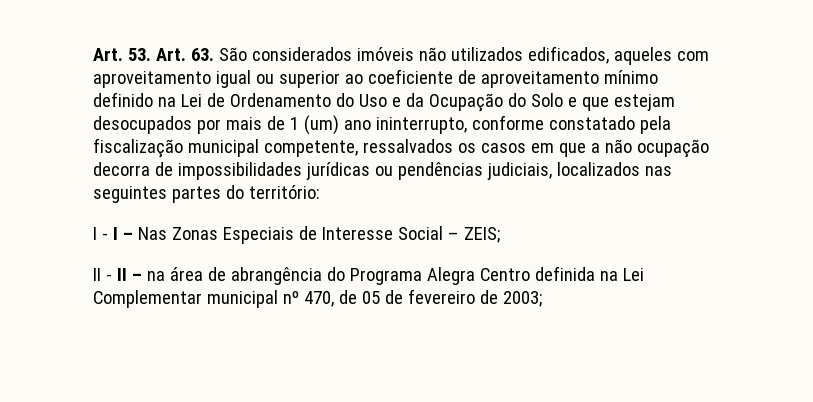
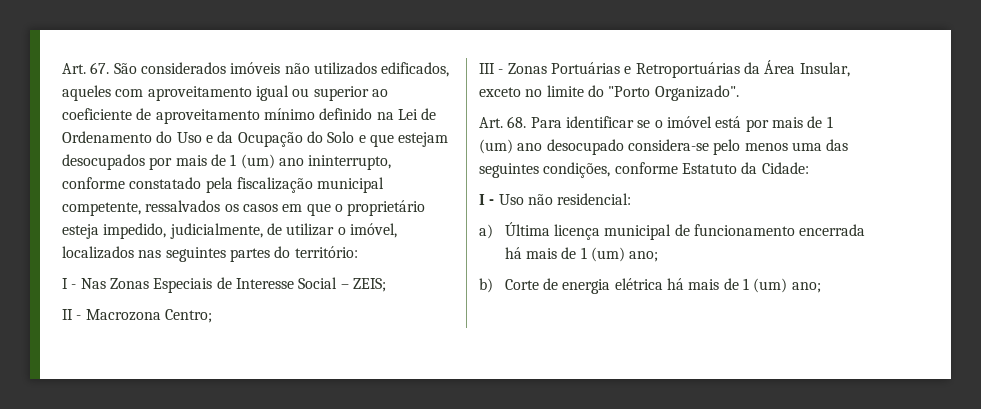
[93,48,214,61] Art. 53. Art. 63. -> [62,62,110,74] Art. 67.
[590,139,709,158] [93,162,552,180] a não ocupação decorra de impossibilidades jurídicas ou pendências judiciais, -> [334,200,426,216] [62,223,397,239] o proprietário esteja impedido, judicialmente, de utilizar o imóvel,
[112,227,133,240] I – -> (77, 286) none
[116,266,644,285] [93,289,542,308] II – na área de abrangência do Programa Alegra Centro definida na Lei Complementar municipal nº 470, de 05 de fevereiro de 2003; -> [85,309,212,323] [479,60,850,78] [479,85,739,101] [479,116,833,132] [479,139,849,155] [479,162,809,178] [479,193,632,205] [479,222,866,240] [504,247,659,262] [479,278,821,294] Macrozona Centro; // III - Zonas Portuárias e Retroportuárias da Área Insular, exceto no limite do "Porto Organizado". // Art. 68. Para identificar se o imóvel está por mais de 1 (um) ano desocupado considera-se pelo menos uma das seguintes condições, conforme Estatuto da Cidade: // I - Uso não residencial: // a) Última licença municipal de funcionamento encerrada há mais de 1 (um) ano; // b) Corte de energia elétrica há mais de 1 (um) ano;

